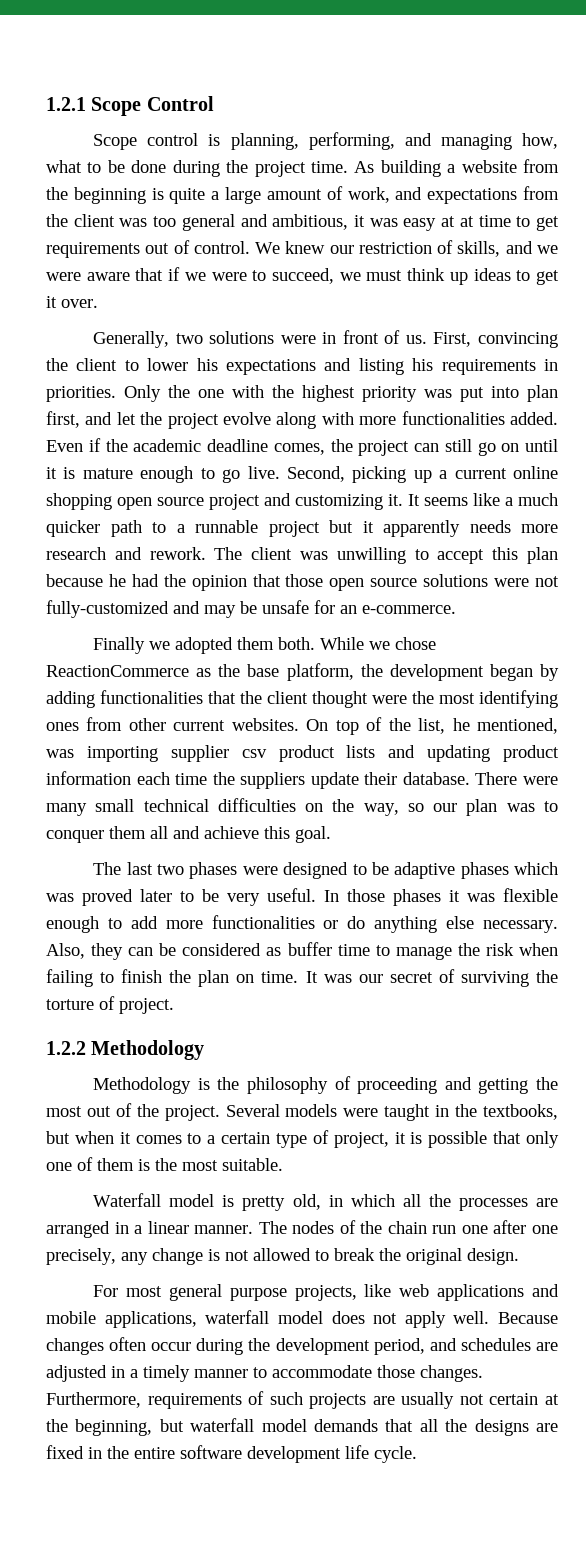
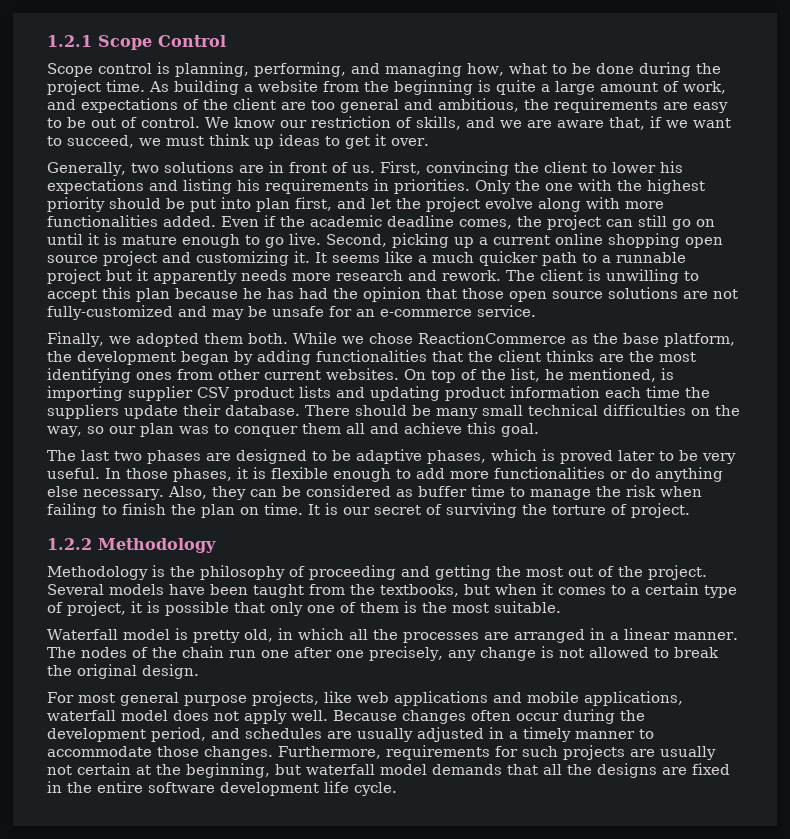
[523,186,559,200] [46,214,148,227] from the client was -> [183,98,306,110] of the client are
[354,215,560,231] [46,242,140,258] it was easy at at time to get requirements -> [524,98,728,113] [47,117,86,128] the requirements are easy to be
[285,241,326,254] knew -> [233,117,275,128] know
[46,268,164,281] were aware that -> [526,117,645,130] are aware that,
[211,272,247,281] were -> [692,118,731,128] want
[280,335,316,344] were -> [238,165,264,173] are
[424,389,452,398] was -> [109,198,185,209] should be
[300,551,328,560] was -> [588,269,601,281] is
(126, 580) none -> [267,288,294,299] has
[494,578,530,587] were -> [683,291,708,299] are
[362,605,456,614] [93,637,146,654] e-commerce. // Finally -> [380,305,536,317] [47,332,104,347] e-commerce service. // Finally,
[312,691,407,708] thought were -> [546,350,624,362] thinks are
[46,749,74,758] was -> [661,368,674,380] is
[241,749,267,758] csv -> [197,387,230,398] CSV
[522,776,558,785] were -> [355,405,431,416] should be
[242,866,278,875] were -> [206,453,231,461] are
[460,862,558,879] [46,893,74,902] phases which was -> [427,449,555,464] phases, which is
[393,889,495,906] phases it was -> [173,467,266,482] phases, it is
[323,974,352,983] was -> [325,503,338,515] is
[343,1104,450,1121] were taught in -> [169,584,345,598] have been taught from
(558, 1346) none -> [357,728,413,742] usually
[248,1391,265,1405] of -> [495,746,518,757] for

